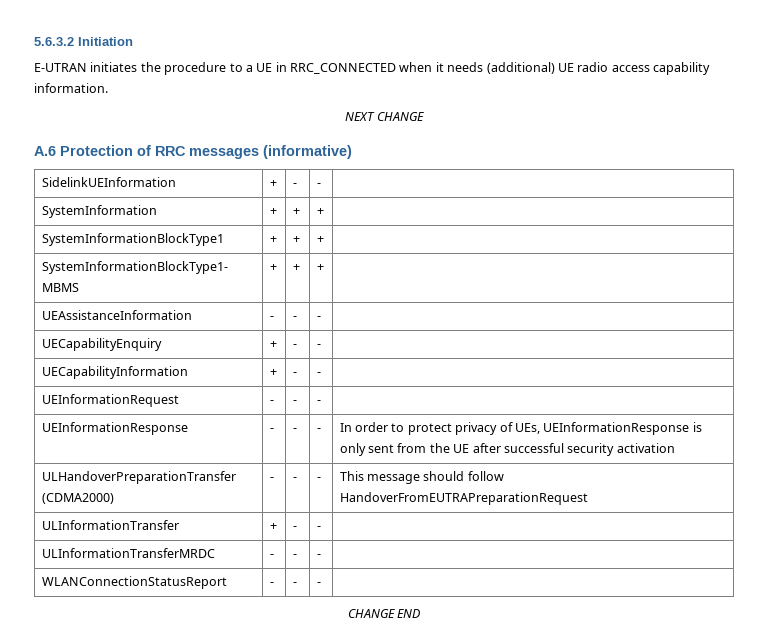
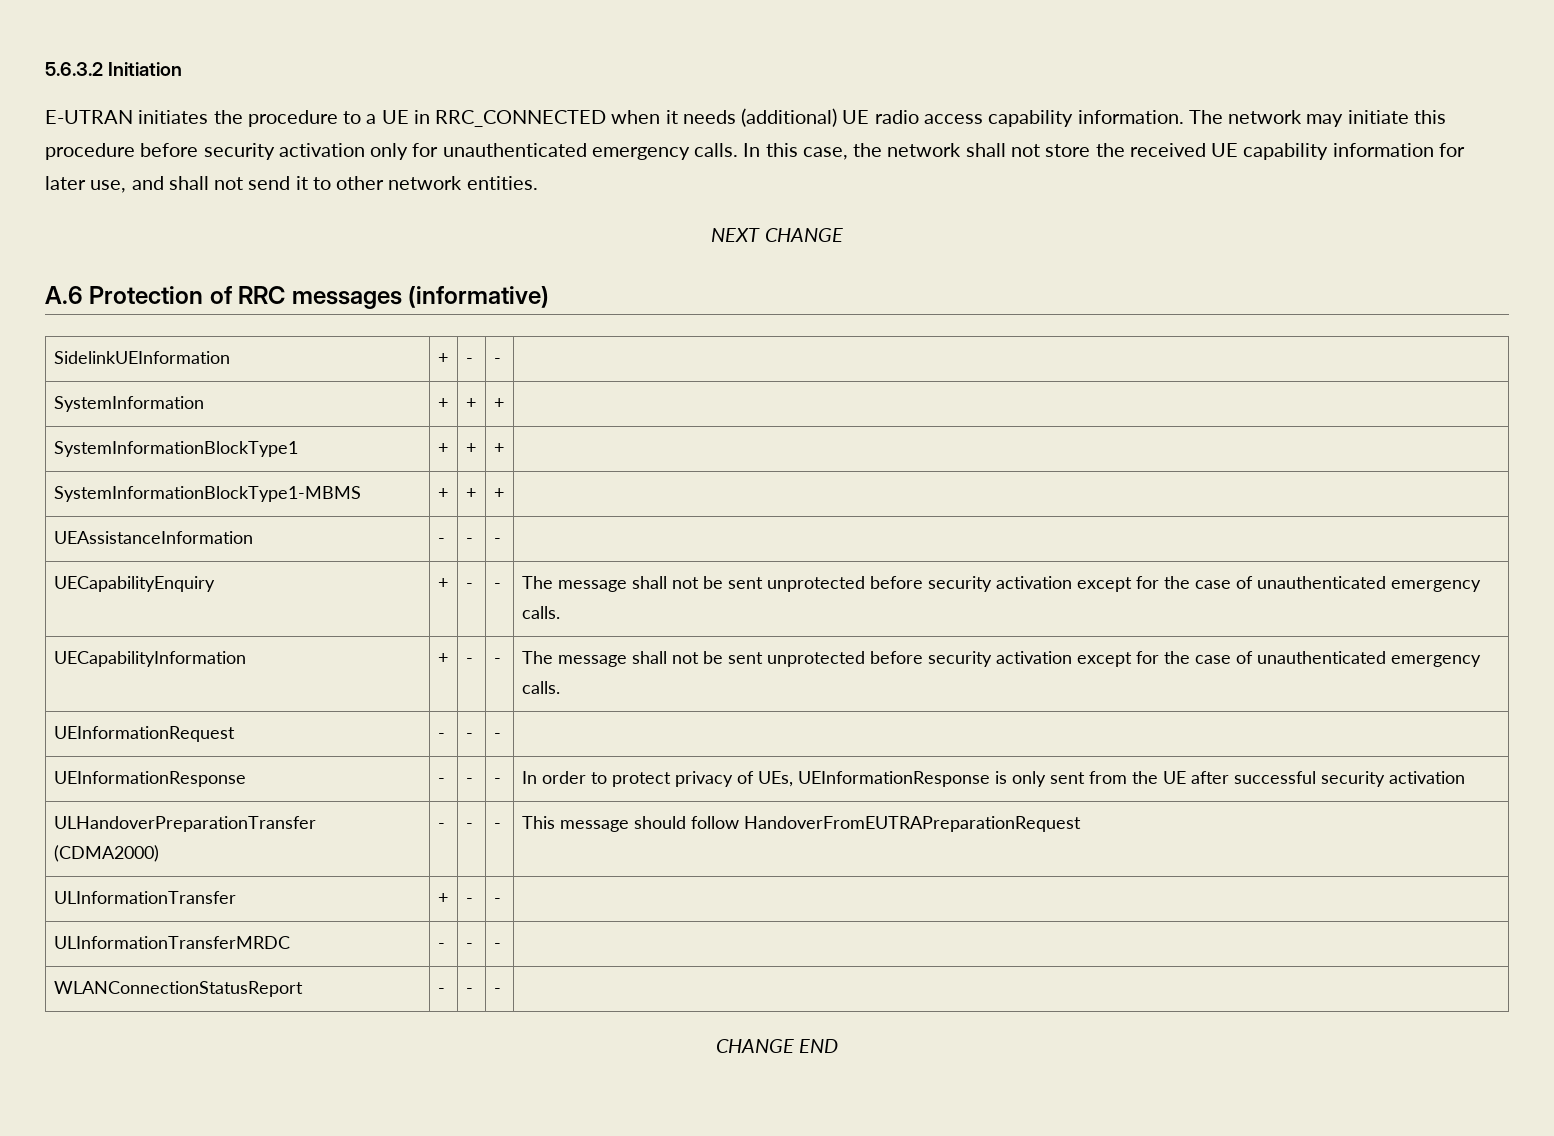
(108, 88) none -> [1188,110,1446,127] [45,143,1465,160] [45,176,538,193] The network may initiate this procedure before security activation only for unauthenticated emergency calls. In this case, the network shall not store the received UE capability information for later use, and shall not send it to other network entities.
[41,366,188,379] [269,369,277,376] [292,372,297,376] [316,372,321,376] // UECapabilityInformation | + | - | - | -> [521,576,1481,592] [521,606,560,619] [53,651,246,667] [437,653,448,664] [465,658,473,664] [493,658,501,664] [521,651,1481,667] [521,681,560,694] The message shall not be sent unprotected before security activation except for the case of unauthenticated emergency calls. // UECapabilityInformation | + | - | - | The message shall not be sent unprotected before security activation except for the case of unauthenticated emergency calls.

